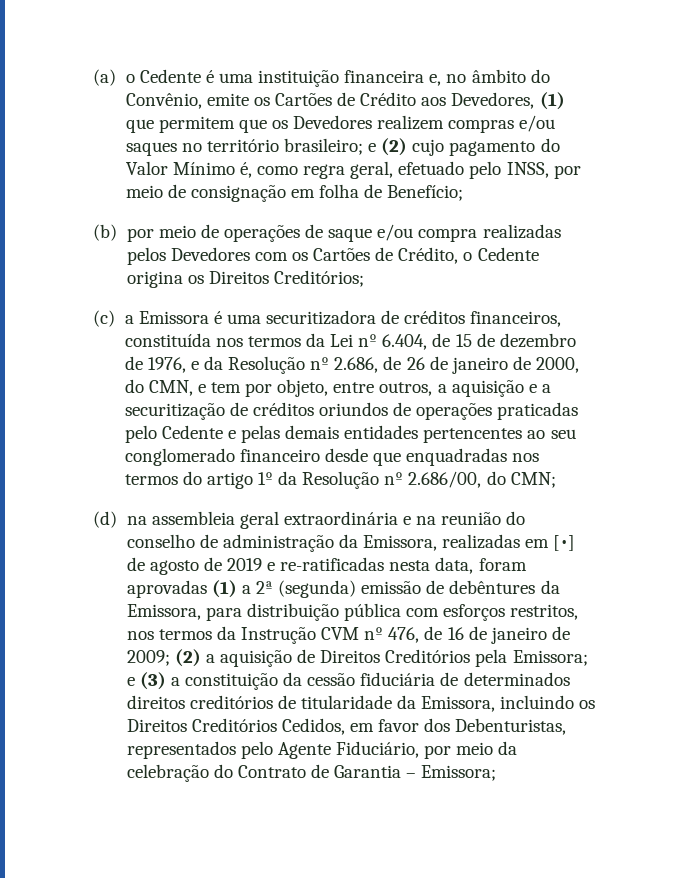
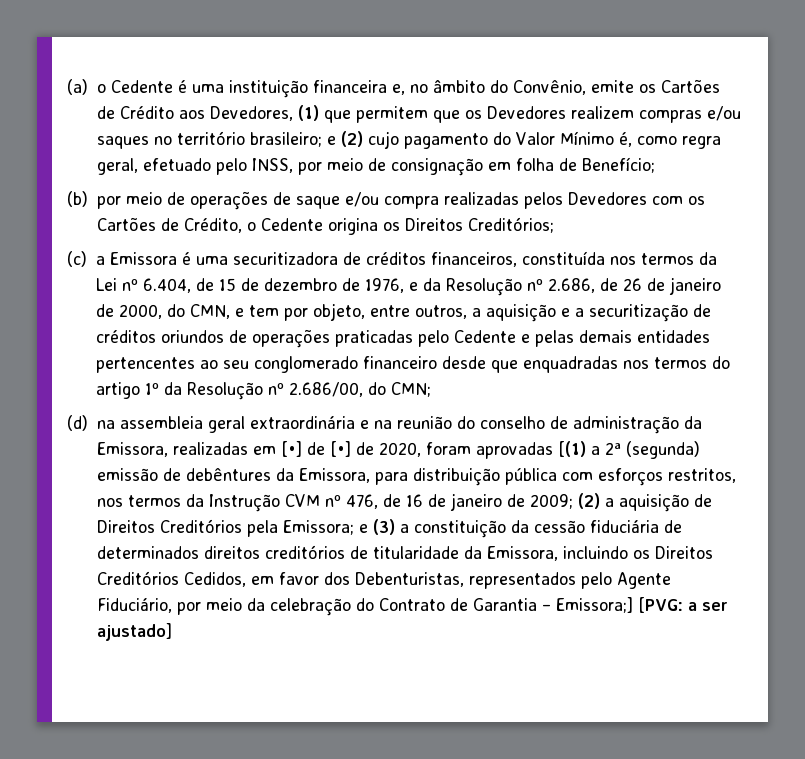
[149,557,474,575] agosto de 2019 e re-ratificadas nesta data, -> [329,441,421,457] [•] de 2020,
[211,580,237,598] (1) -> [557,441,586,457] [(1)
[421,765,497,781] Emissora; -> [555,597,728,613] [96,623,172,641] Emissora;] [PVG: a ser ajustado]

